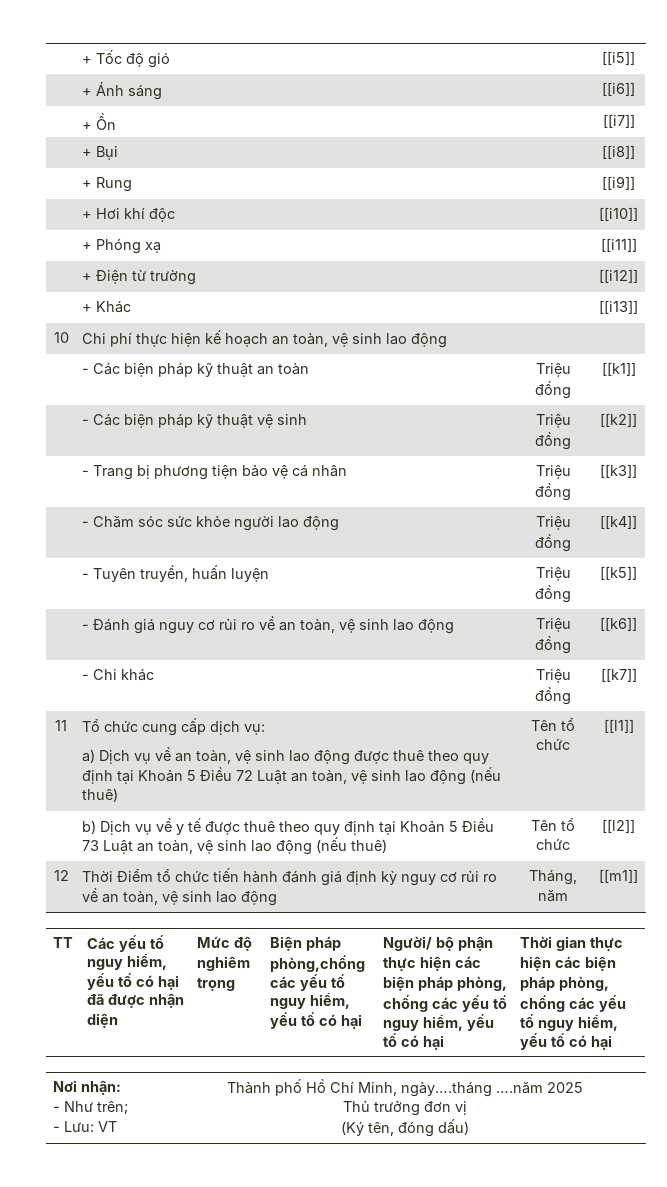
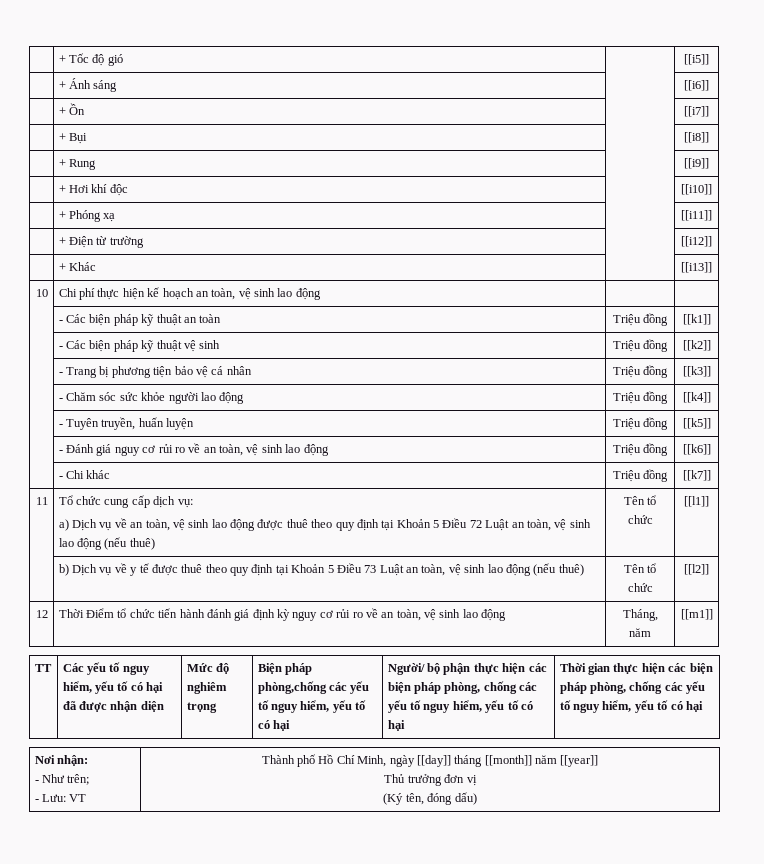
[400,1081,583,1097] ngày….tháng ….năm 2025 -> [389,755,599,767] ngày [[day]] tháng [[month]] năm [[year]]

